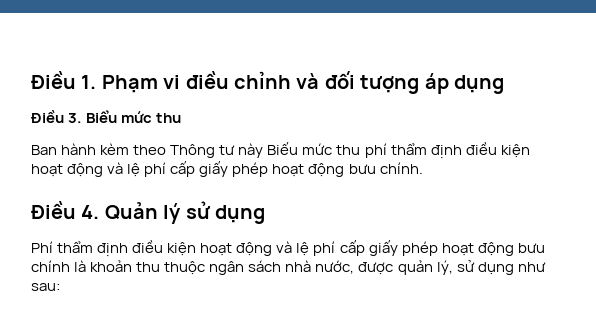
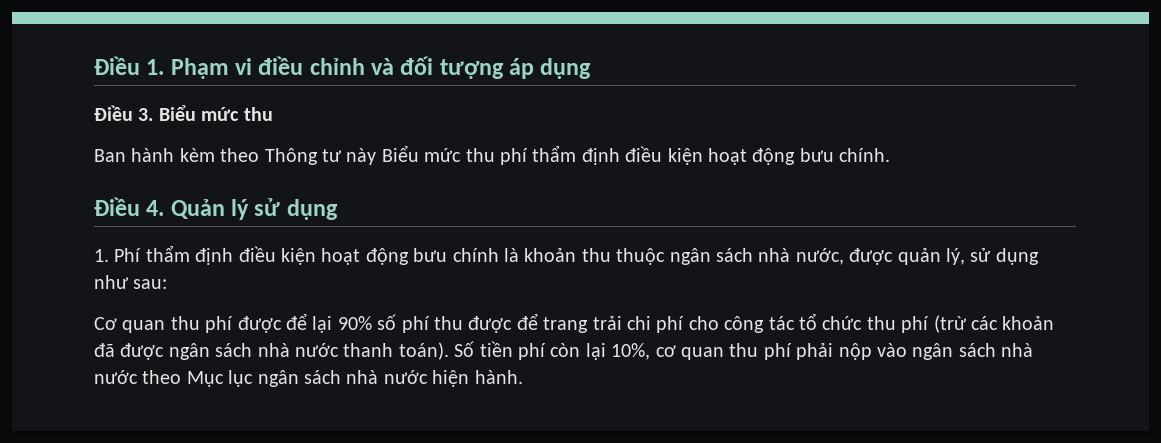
[267,142,299,155] Biếu -> [381,145,419,162] Biểu
[107,161,345,177] và lệ phí cấp giấy phép hoạt động -> (796, 156) none
(265, 214) none -> [94,249,109,262] 1.
[276,240,514,256] và lệ phí cấp giấy phép hoạt động -> (409, 256) none
(60, 287) none -> [94,313,1055,333] [94,341,1034,360] [94,370,523,387] // Cơ quan thu phí được để lại 90% số phí thu được để trang trải chi phí cho công tác tổ chức thu phí (trừ các khoản đã được ngân sách nhà nước thanh toán). Số tiền phí còn lại 10%, cơ quan thu phí phải nộp vào ngân sách nhà nước theo Mục lục ngân sách nhà nước hiện hành.

